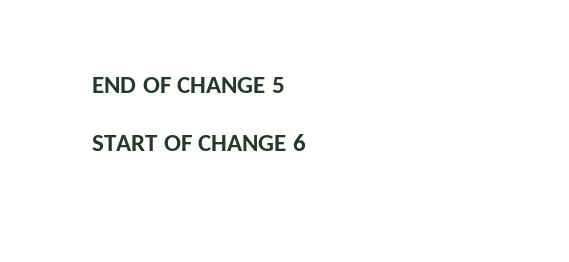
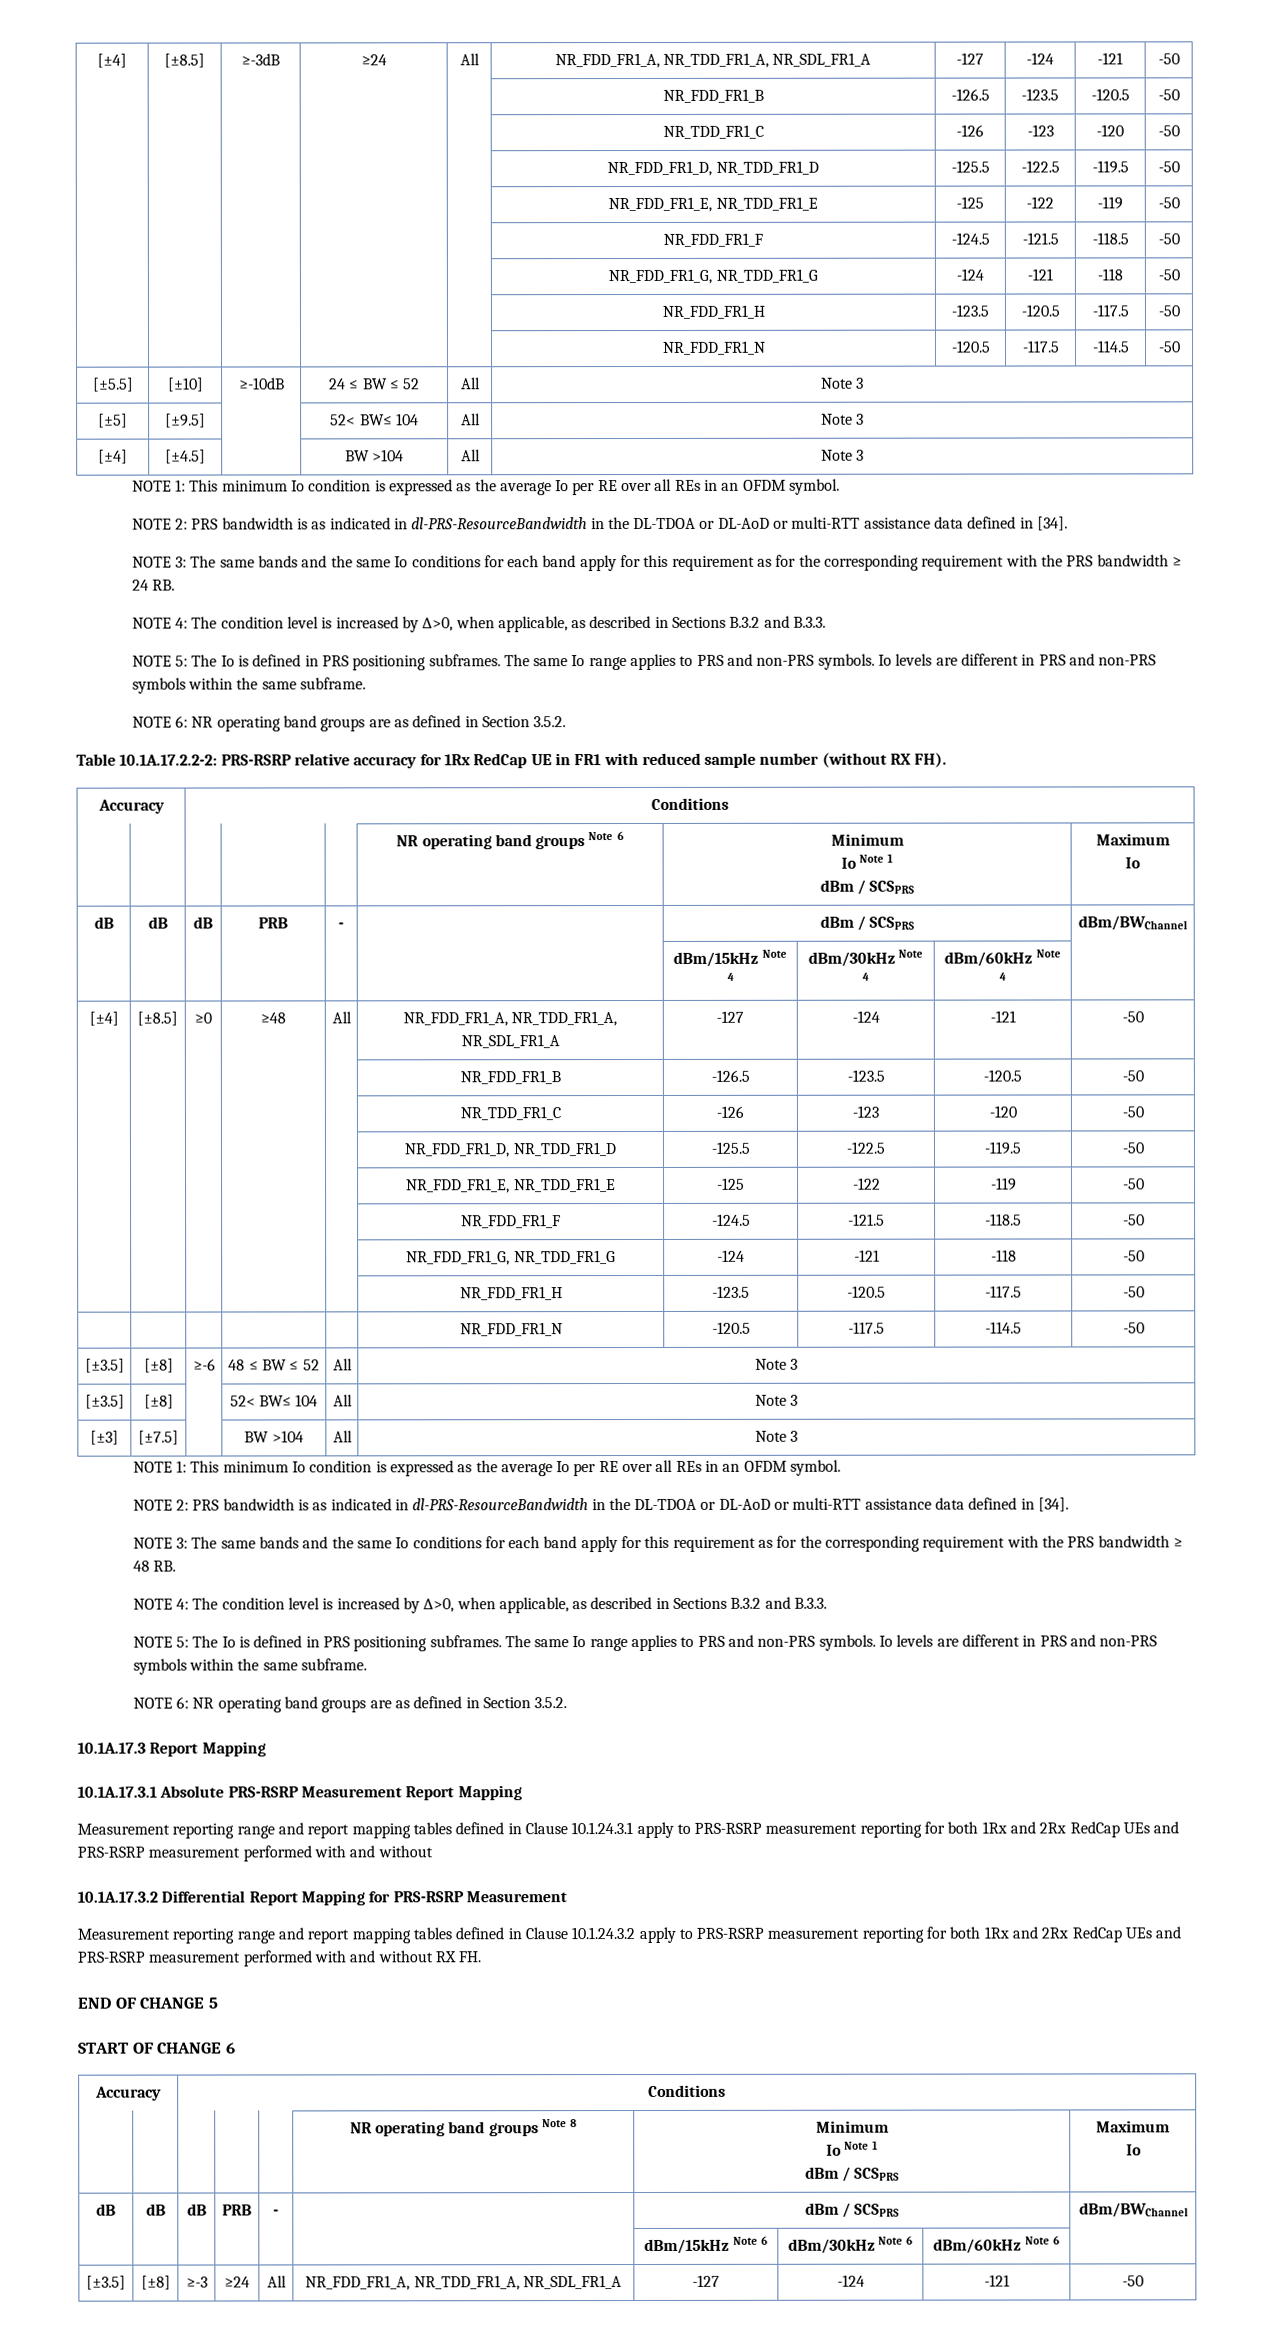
(92, 85) none -> [97,53,127,68] [164,53,205,68] [241,53,280,66] [360,54,387,66] [459,53,480,66] [554,52,872,69] [956,52,984,65] [1026,52,1054,65] [1097,52,1123,65] [1157,53,1180,65] [662,88,764,103] [950,88,990,101] [1021,88,1059,101] [1090,88,1130,101] [1157,89,1180,101] [662,124,764,139] [956,124,984,137] [1026,124,1054,137] [1096,124,1124,137] [1157,125,1180,137] [607,160,819,177] [950,160,990,173] [1020,160,1060,173] [1091,160,1129,174] [1157,161,1180,173] [608,196,818,213] [956,196,984,209] [1026,196,1054,209] [1097,196,1123,210] [1157,197,1180,209] [663,232,763,247] [950,232,990,245] [1021,232,1059,245] [1091,232,1129,245] [1157,233,1180,245] [608,268,818,285] [956,268,984,281] [1027,268,1053,281] [1097,268,1123,281] [1157,269,1180,281] [661,304,765,319] [951,304,989,317] [1020,304,1060,317] [1091,304,1129,317] [1157,305,1180,317] [661,340,766,355] [950,340,991,353] [1021,340,1060,353] [1091,340,1130,353] [1157,341,1181,353] [92,377,134,392] [167,377,204,392] [238,377,285,390] [328,378,421,390] [460,377,481,390] [820,377,865,389] [98,413,128,428] [165,413,206,428] [330,413,419,426] [460,413,481,426] [820,413,865,425] [98,449,128,464] [165,449,206,464] [344,449,405,462] [460,449,481,462] [820,449,865,461] [131,478,841,496] [131,516,1069,531] [131,554,1182,572] [131,579,175,591] [131,615,827,633] [131,653,1157,671] [131,677,366,694] [131,715,567,732] [76,752,948,769] [97,799,165,814] [650,797,729,810] [396,831,624,850] [830,833,904,846] [840,853,894,869] [819,879,916,895] [1095,833,1170,846] [1125,857,1141,869] [93,916,114,929] [147,916,168,929] [193,916,213,929] [258,917,288,929] [338,922,344,929] [819,915,916,931] [1078,915,1188,931] [673,949,787,967] [726,972,734,981] [807,949,924,967] [862,972,869,981] [944,949,1061,967] [999,972,1006,981] [88,1011,119,1026] [137,1011,178,1026] [194,1012,212,1024] [260,1012,286,1024] [331,1011,352,1024] [402,1011,618,1027] [460,1034,560,1049] [716,1010,744,1023] [851,1010,880,1023] [989,1010,1016,1023] [1121,1011,1144,1023] [459,1070,561,1085] [710,1069,750,1082] [846,1069,885,1082] [983,1069,1022,1082] [1121,1070,1144,1082] [459,1106,561,1121] [716,1105,744,1118] [852,1105,879,1118] [988,1105,1017,1118] [1121,1106,1144,1118] [404,1142,616,1158] [710,1141,750,1154] [846,1141,885,1154] [984,1141,1021,1155] [1121,1142,1144,1154] [406,1178,616,1194] [717,1177,745,1190] [852,1177,881,1190] [990,1177,1017,1191] [1122,1178,1145,1190] [461,1214,561,1229] [711,1213,751,1226] [848,1213,885,1226] [985,1213,1022,1226] [1122,1214,1145,1226] [406,1250,616,1266] [717,1249,745,1262] [853,1249,880,1262] [990,1249,1017,1262] [1122,1250,1145,1262] [459,1286,563,1301] [712,1285,750,1298] [847,1285,886,1298] [985,1285,1022,1298] [1122,1286,1145,1298] [459,1322,563,1337] [711,1321,751,1334] [848,1321,885,1334] [985,1321,1022,1334] [1122,1322,1145,1334] [84,1358,125,1373] [143,1358,174,1373] [192,1358,216,1371] [228,1359,320,1371] [332,1358,353,1371] [754,1358,799,1370] [84,1394,125,1409] [143,1394,174,1409] [229,1394,319,1407] [332,1394,353,1407] [754,1394,799,1406] [90,1430,119,1445] [138,1430,179,1445] [244,1430,304,1443] [332,1430,353,1443] [754,1430,799,1442] [132,1459,842,1477] [132,1497,1070,1512] [132,1535,1183,1553] [132,1560,176,1572] [132,1596,828,1614] [132,1634,1158,1652] [132,1658,367,1675] [132,1696,568,1713] [77,1741,266,1757] [77,1785,522,1801] [77,1821,1180,1839] [77,1845,433,1862] [77,1890,567,1906] [77,1926,1182,1944] [77,1950,482,1967] [±4] | [±8.5] | ≥-3dB | ≥24 | All | NR_FDD_FR1_A, NR_TDD_FR1_A, NR_SDL_FR1_A | -127 | -124 | -121 | -50 // | | | | | NR_FDD_FR1_B | -126.5 | -123.5 | -120.5 | -50 // | | | | | NR_TDD_FR1_C | -126 | -123 | -120 | -50 // | | | | | NR_FDD_FR1_D, NR_TDD_FR1_D | -125.5 | -122.5 | -119.5 | -50 // | | | | | NR_FDD_FR1_E, NR_TDD_FR1_E | -125 | -122 | -119 | -50 // | | | | | NR_FDD_FR1_F | -124.5 | -121.5 | -118.5 | -50 // | | | | | NR_FDD_FR1_G, NR_TDD_FR1_G | -124 | -121 | -118 | -50 // | | | | | NR_FDD_FR1_H | -123.5 | -120.5 | -117.5 | -50 // | | | | | NR_FDD_FR1_N | -120.5 | -117.5 | -114.5 | -50 // [±5.5] | [±10] | ≥-10dB | 24 ≤ BW ≤ 52 | All | Note 3 // [±5] | [±9.5] | | 52< BW≤ 104 | All | Note 3 // [±4] | [±4.5] | | BW >104 | All | Note 3 // NOTE 1: This minimum Io condition is expressed as the average Io per RE over all REs in an OFDM symbol. // NOTE 2: PRS bandwidth is as indicated in dl-PRS-ResourceBandwidth in the DL-TDOA or DL-AoD or multi-RTT assistance data defined in [34]. // NOTE 3: The same bands and the same Io conditions for each band apply for this requirement as for the corresponding requirement with the PRS bandwidth ≥ 24 RB. // NOTE 4: The condition level is increased by ∆>0, when applicable, as described in Sections B.3.2 and B.3.3. // NOTE 5: The Io is defined in PRS positioning subframes. The same Io range applies to PRS and non-PRS symbols. Io levels are different in PRS and non-PRS symbols within the same subframe. // NOTE 6: NR operating band groups are as defined in Section 3.5.2. // Table 10.1A.17.2.2-2: PRS-RSRP relative accuracy for 1Rx RedCap UE in FR1 with reduced sample number (without RX FH). // Accuracy | Conditions // | | | | | NR operating band groups Note 6 | Minimum // Io Note 1 // dBm / SCSPRS | Maximum // Io // dB | dB | dB | PRB | - | | dBm / SCSPRS | dBm/BWChannel // | | | | | | dBm/15kHz Note 4 | dBm/30kHz Note 4 | dBm/60kHz Note 4 | // [±4] | [±8.5] | ≥0 | ≥48 | All | NR_FDD_FR1_A, NR_TDD_FR1_A, NR_SDL_FR1_A | -127 | -124 | -121 | -50 // | | | | | NR_FDD_FR1_B | -126.5 | -123.5 | -120.5 | -50 // | | | | | NR_TDD_FR1_C | -126 | -123 | -120 | -50 // | | | | | NR_FDD_FR1_D, NR_TDD_FR1_D | -125.5 | -122.5 | -119.5 | -50 // | | | | | NR_FDD_FR1_E, NR_TDD_FR1_E | -125 | -122 | -119 | -50 // | | | | | NR_FDD_FR1_F | -124.5 | -121.5 | -118.5 | -50 // | | | | | NR_FDD_FR1_G, NR_TDD_FR1_G | -124 | -121 | -118 | -50 // | | | | | NR_FDD_FR1_H | -123.5 | -120.5 | -117.5 | -50 // | | | | | NR_FDD_FR1_N | -120.5 | -117.5 | -114.5 | -50 // [±3.5] | [±8] | ≥-6 | 48 ≤ BW ≤ 52 | All | Note 3 // [±3.5] | [±8] | | 52< BW≤ 104 | All | Note 3 // [±3] | [±7.5] | | BW >104 | All | Note 3 // NOTE 1: This minimum Io condition is expressed as the average Io per RE over all REs in an OFDM symbol. // NOTE 2: PRS bandwidth is as indicated in dl-PRS-ResourceBandwidth in the DL-TDOA or DL-AoD or multi-RTT assistance data defined in [34]. // NOTE 3: The same bands and the same Io conditions for each band apply for this requirement as for the corresponding requirement with the PRS bandwidth ≥ 48 RB. // NOTE 4: The condition level is increased by ∆>0, when applicable, as described in Sections B.3.2 and B.3.3. // NOTE 5: The Io is defined in PRS positioning subframes. The same Io range applies to PRS and non-PRS symbols. Io levels are different in PRS and non-PRS symbols within the same subframe. // NOTE 6: NR operating band groups are as defined in Section 3.5.2. // 10.1A.17.3 Report Mapping // 10.1A.17.3.1 Absolute PRS-RSRP Measurement Report Mapping // Measurement reporting range and report mapping tables defined in Clause 10.1.24.3.1 apply to PRS-RSRP measurement reporting for both 1Rx and 2Rx RedCap UEs and PRS-RSRP measurement performed with and without // 10.1A.17.3.2 Differential Report Mapping for PRS-RSRP Measurement // Measurement reporting range and report mapping tables defined in Clause 10.1.24.3.2 apply to PRS-RSRP measurement reporting for both 1Rx and 2Rx RedCap UEs and PRS-RSRP measurement performed with and without RX FH. //
(306, 142) none -> [95,2086,162,2101] [648,2084,726,2097] [349,2119,578,2137] [815,2120,889,2133] [825,2140,879,2156] [804,2166,901,2182] [1096,2120,1170,2133] [1125,2144,1142,2156] [96,2203,116,2216] [145,2203,166,2216] [186,2203,207,2216] [222,2204,252,2216] [273,2209,279,2216] [804,2202,901,2218] [1078,2202,1189,2218] [644,2235,768,2254] [787,2235,914,2254] [933,2235,1060,2254] [86,2275,126,2290] [140,2275,171,2290] [185,2276,208,2288] [224,2276,250,2288] [266,2275,287,2288] [305,2275,622,2291] [692,2274,720,2287] [836,2274,865,2287] [983,2274,1010,2287] [1122,2275,1144,2287] // Accuracy | Conditions // | | | | | NR operating band groups Note 8 | Minimum // Io Note 1 // dBm / SCSPRS | Maximum // Io // dB | dB | dB | PRB | - | | dBm / SCSPRS | dBm/BWChannel // | | | | | | dBm/15kHz Note 6 | dBm/30kHz Note 6 | dBm/60kHz Note 6 | // [±3.5] | [±8] | ≥-3 | ≥24 | All | NR_FDD_FR1_A, NR_TDD_FR1_A, NR_SDL_FR1_A | -127 | -124 | -121 | -50

